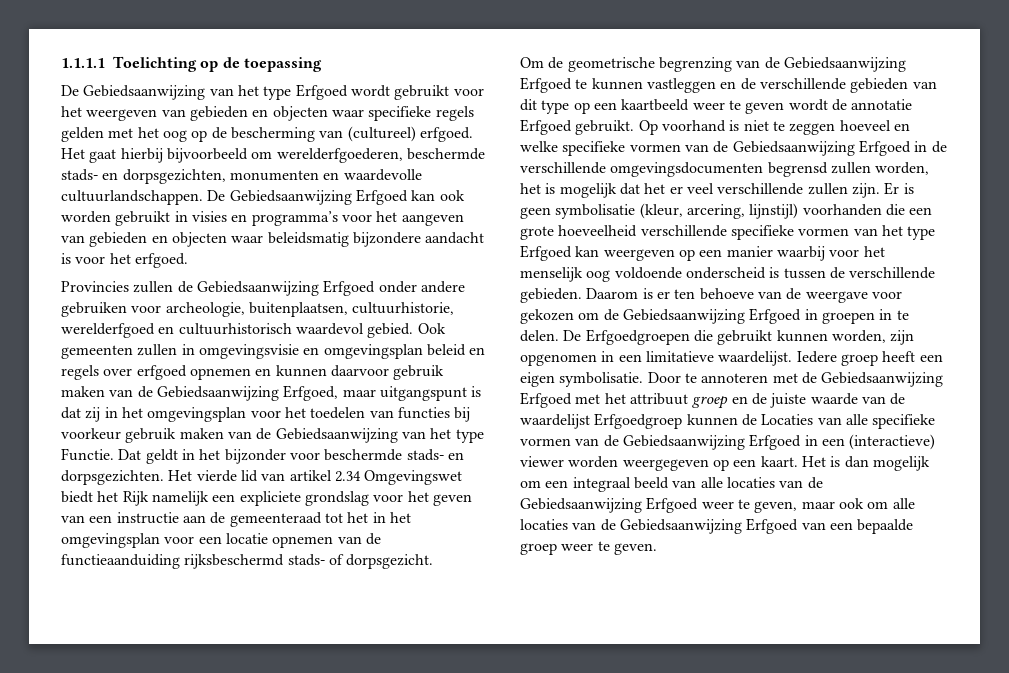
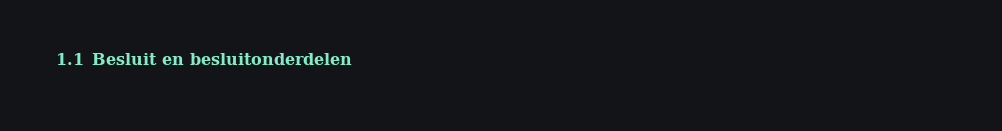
[61,56,322,72] [61,84,484,100] [61,106,474,121] [61,126,473,142] [61,148,485,163] [61,169,422,184] [61,189,465,205] [61,211,464,226] [61,232,485,247] [61,253,188,268] [61,280,465,296] [61,302,455,317] [61,323,446,338] [61,344,486,359] [61,365,445,380] [61,385,482,401] [61,407,471,422] [61,428,484,443] [61,448,464,464] [61,470,463,485] [61,491,472,506] [61,512,411,527] [61,533,381,548] [61,554,434,569] [520,57,906,72] [520,77,937,93] [520,99,913,114] [520,119,910,135] [520,140,947,156] [520,162,930,177] [520,182,914,198] [520,203,933,219] [520,225,936,240] [520,245,885,261] [520,267,936,282] [520,288,902,303] [520,308,909,324] [520,329,915,345] [520,351,943,366] [520,372,944,387] [520,392,906,409] [520,413,936,429] [520,434,936,450] [520,456,930,471] [520,477,823,492] [520,497,915,513] [520,518,914,534] [520,541,657,555] 1.1.1.1 Toelichting op de toepassing // De Gebiedsaanwijzing van het type Erfgoed wordt gebruikt voor het weergeven van gebieden en objecten waar specifieke regels gelden met het oog op de bescherming van (cultureel) erfgoed. Het gaat hierbij bijvoorbeeld om werelderfgoederen, beschermde stads- en dorpsgezichten, monumenten en waardevolle cultuurlandschappen. De Gebiedsaanwijzing Erfgoed kan ook worden gebruikt in visies en programma’s voor het aangeven van gebieden en objecten waar beleidsmatig bijzondere aandacht is voor het erfgoed. // Provincies zullen de Gebiedsaanwijzing Erfgoed onder andere gebruiken voor archeologie, buitenplaatsen, cultuurhistorie, werelderfgoed en cultuurhistorisch waardevol gebied. Ook gemeenten zullen in omgevingsvisie en omgevingsplan beleid en regels over erfgoed opnemen en kunnen daarvoor gebruik maken van de Gebiedsaanwijzing Erfgoed, maar uitgangspunt is dat zij in het omgevingsplan voor het toedelen van functies bij voorkeur gebruik maken van de Gebiedsaanwijzing van het type Functie. Dat geldt in het bijzonder voor beschermde stads- en dorpsgezichten. Het vierde lid van artikel 2.34 Omgevingswet biedt het Rijk namelijk een expliciete grondslag voor het geven van een instructie aan de gemeenteraad tot het in het omgevingsplan voor een locatie opnemen van de functieaanduiding rijksbeschermd stads- of dorpsgezicht. // Om de geometrische begrenzing van de Gebiedsaanwijzing Erfgoed te kunnen vastleggen en de verschillende gebieden van dit type op een kaartbeeld weer te geven wordt de annotatie Erfgoed gebruikt. Op voorhand is niet te zeggen hoeveel en welke specifieke vormen van de Gebiedsaanwijzing Erfgoed in de verschillende omgevingsdocumenten begrensd zullen worden, het is mogelijk dat het er veel verschillende zullen zijn. Er is geen symbolisatie (kleur, arcering, lijnstijl) voorhanden die een grote hoeveelheid verschillende specifieke vormen van het type Erfgoed kan weergeven op een manier waarbij voor het menselijk oog voldoende onderscheid is tussen de verschillende gebieden. Daarom is er ten behoeve van de weergave voor gekozen om de Gebiedsaanwijzing Erfgoed in groepen in te delen. De Erfgoedgroepen die gebruikt kunnen worden, zijn opgenomen in een limitatieve waardelijst. Iedere groep heeft een eigen symbolisatie. Door te annoteren met de Gebiedsaanwijzing Erfgoed met het attribuut groep en de juiste waarde van de waardelijst Erfgoedgroep kunnen de Locaties van alle specifieke vormen van de Gebiedsaanwijzing Erfgoed in een (interactieve) viewer worden weergegeven op een kaart. Het is dan mogelijk om een integraal beeld van alle locaties van de Gebiedsaanwijzing Erfgoed weer te geven, maar ook om alle locaties van de Gebiedsaanwijzing Erfgoed van een bepaalde groep weer te geven. -> [56,53,352,65] 1.1 Besluit en besluitonderdelen

